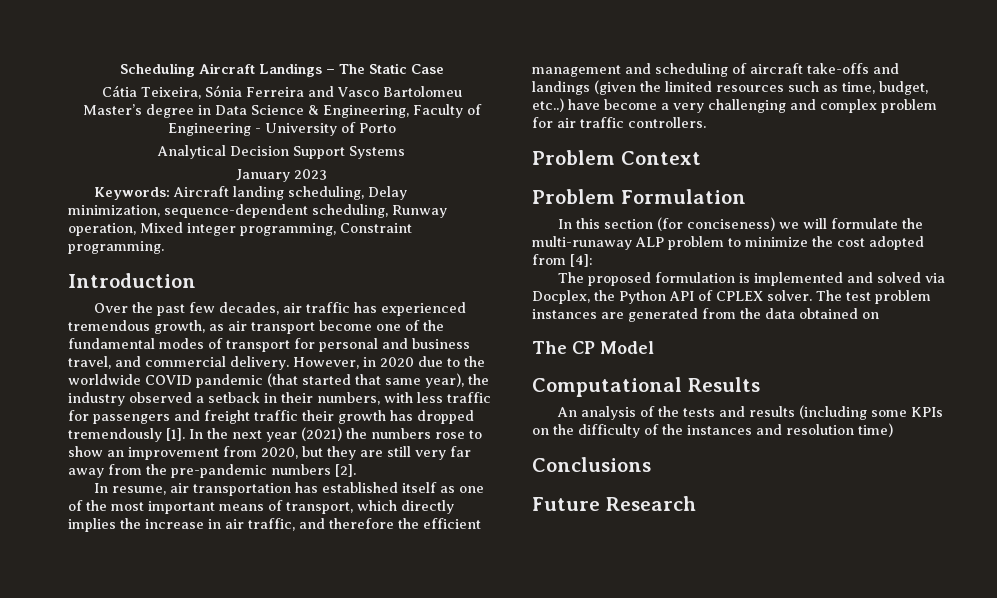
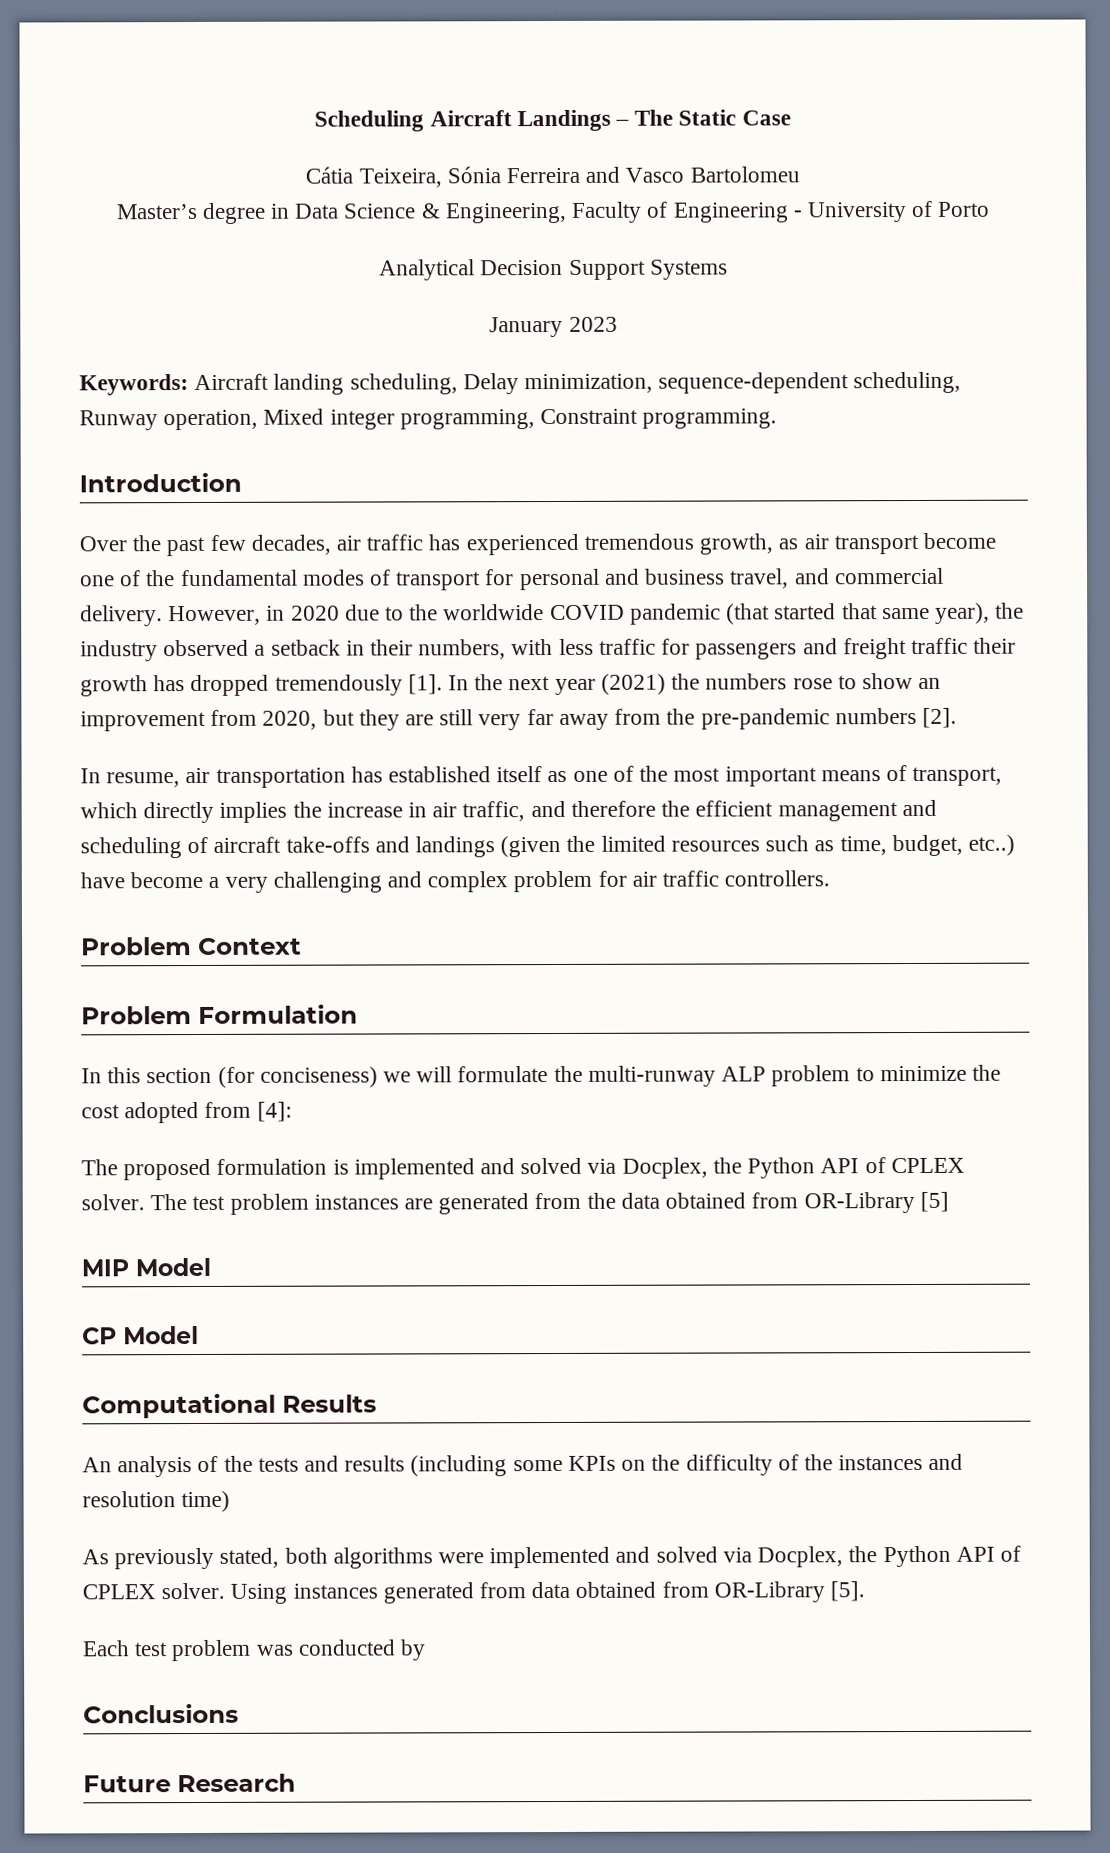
[532,236,632,250] multi-runaway -> [587,1065,716,1087] multi-runway
[862,312,879,319] [532,341,567,354] on // The -> [751,1191,949,1214] [81,1257,211,1277] from OR-Library [5] // MIP Model //
(893, 430) none -> [82,1545,1021,1570] [82,1581,866,1604] [82,1639,427,1662] // As previously stated, both algorithms were implemented and solved via Docplex, the Python API of CPLEX solver. Using instances generated from data obtained from OR-Library [5]. // Each test problem was conducted by

